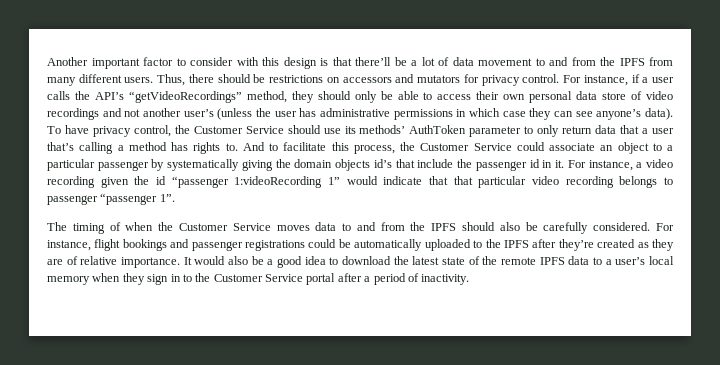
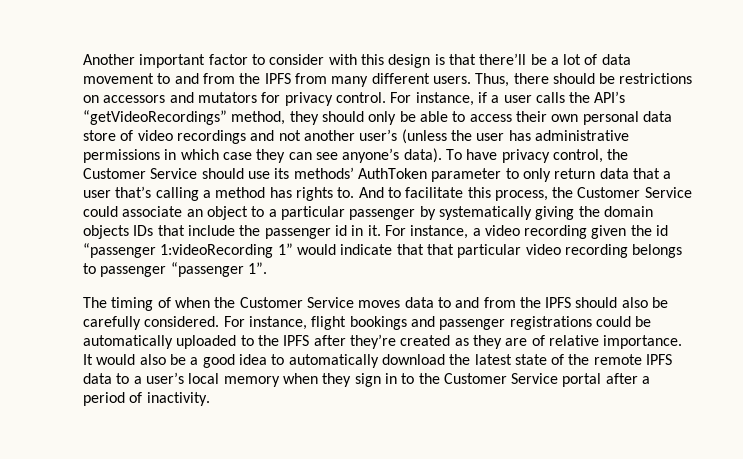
[373,159,392,168] id’s -> [133,225,154,236] IDs
(339, 261) none -> [288,354,379,368] automatically

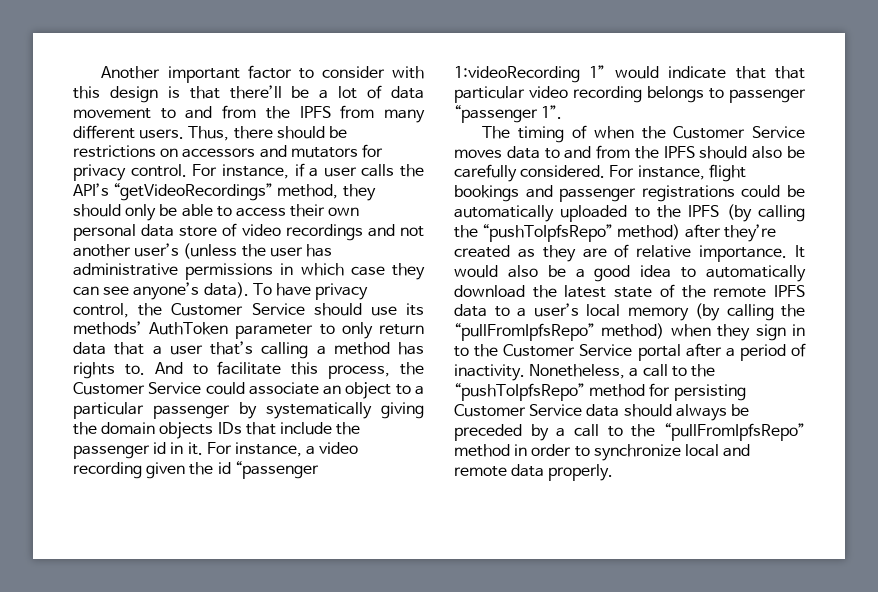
(310, 340) none -> [726,204,805,222] [454,224,681,242] (by calling the “pushToIpfsRepo” method)
(280, 381) none -> [695,303,805,321] [454,323,665,341] (by calling the “pullFromIpfsRepo” method)
(210, 399) none -> [529,364,715,379] [454,383,746,401] [454,404,749,421] [454,423,805,441] [454,444,751,461] [454,464,614,481] Nonetheless, a call to the “pushToIpfsRepo” method for persisting Customer Service data should always be preceded by a call to the “pullFromIpfsRepo” method in order to synchronize local and remote data properly.

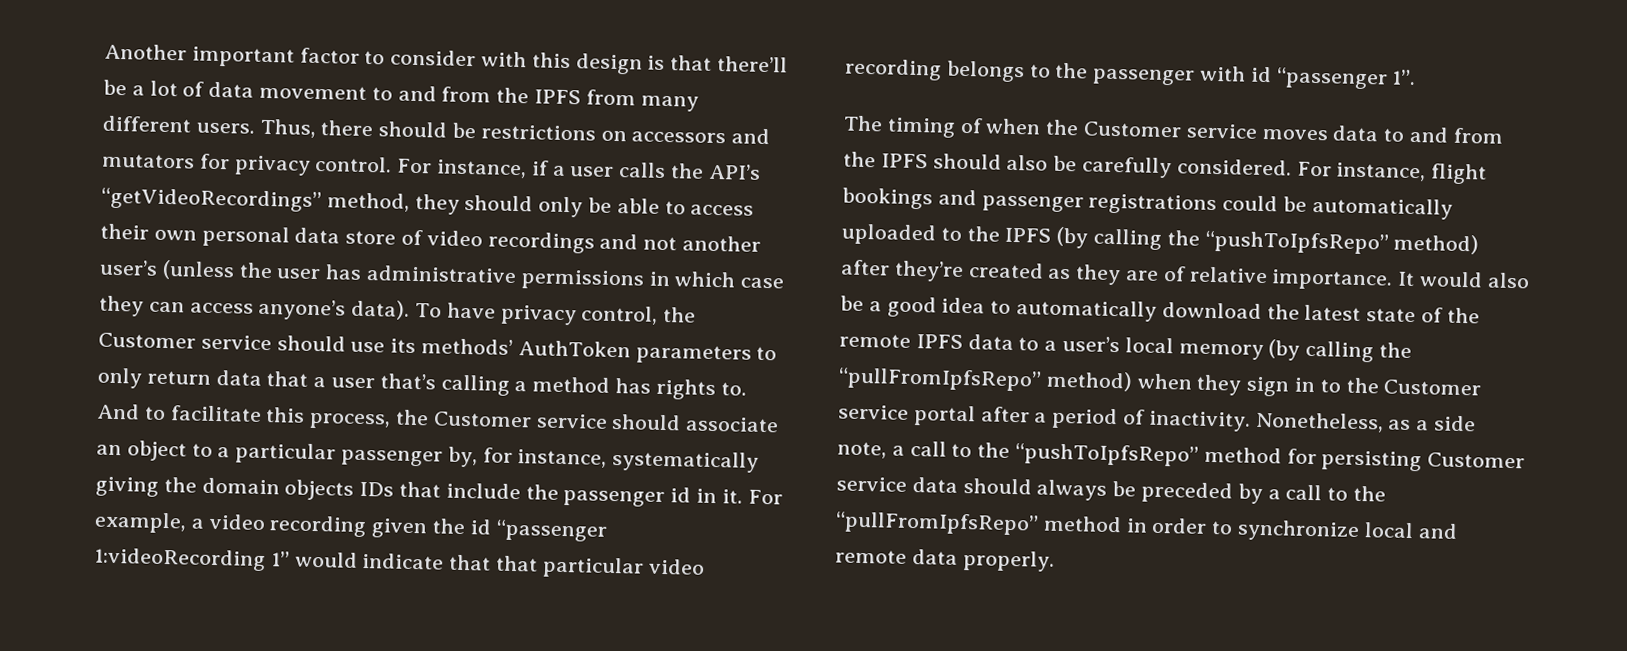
[103,286,130,295] see -> [189,302,254,314] access
[251,303,305,315] Service -> [200,334,272,351] service
[235,324,314,339] parameter -> [635,344,752,365] parameters
[148,382,245,395] Service could -> [535,413,682,431] service should
[239,402,257,419] by -> [447,446,608,468] by, for instance,
[234,442,302,457] instance, -> [94,511,187,534] example,
[729,89,806,103] passenger -> [1055,62,1272,86] the passenger with id
[752,126,805,138] Service -> [1185,123,1258,139] service
[579,344,633,356] Service -> [838,404,909,420] service
(626, 371) none -> [1388,415,1477,432] [837,441,887,459] as a side note,
[529,404,583,416] Service -> [836,476,907,492] service

